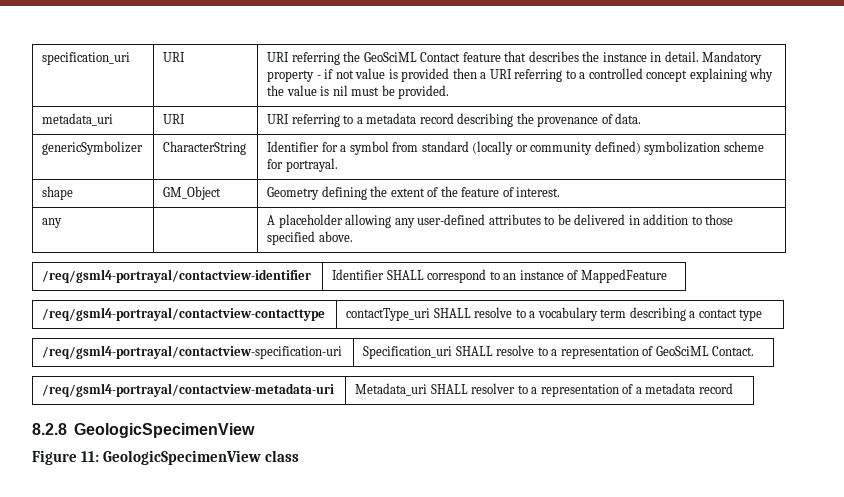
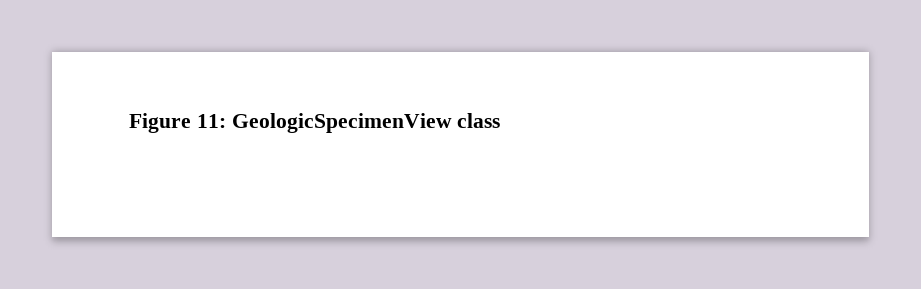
[42,52,131,65] [163,52,186,62] [267,51,763,65] [267,68,774,82] [267,85,450,99] [42,113,114,126] [163,114,186,124] [267,113,642,127] [42,141,144,155] [163,141,247,155] [267,141,764,155] [267,158,338,172] [42,186,74,200] [163,186,222,200] [267,186,561,200] [42,218,63,228] [267,214,734,228] [267,231,353,245] [42,269,312,283] [332,269,667,283] [42,307,326,321] [346,307,763,321] [42,345,343,359] [363,345,755,359] [42,383,335,397] [355,383,733,397] [32,423,256,438] specification_uri | URI | URI referring the GeoSciML Contact feature that describes the instance in detail. Mandatory property - if not value is provided then a URI referring to a controlled concept explaining why the value is nil must be provided. // metadata_uri | URI | URI referring to a metadata record describing the provenance of data. // genericSymbolizer | CharacterString | Identifier for a symbol from standard (locally or community defined) symbolization scheme for portrayal. // shape | GM_Object | Geometry defining the extent of the feature of interest. // any | | A placeholder allowing any user-defined attributes to be delivered in addition to those specified above. // /req/gsml4-portrayal/contactview-identifier | Identifier SHALL correspond to an instance of MappedFeature // /req/gsml4-portrayal/contactview-contacttype | contactType_uri SHALL resolve to a vocabulary term describing a contact type // /req/gsml4-portrayal/contactview-specification-uri | Specification_uri SHALL resolve to a representation of GeoSciML Contact. // /req/gsml4-portrayal/contactview-metadata-uri | Metadata_uri SHALL resolver to a representation of a metadata record // 8.2.8 GeologicSpecimenView // -> (129, 123) none

